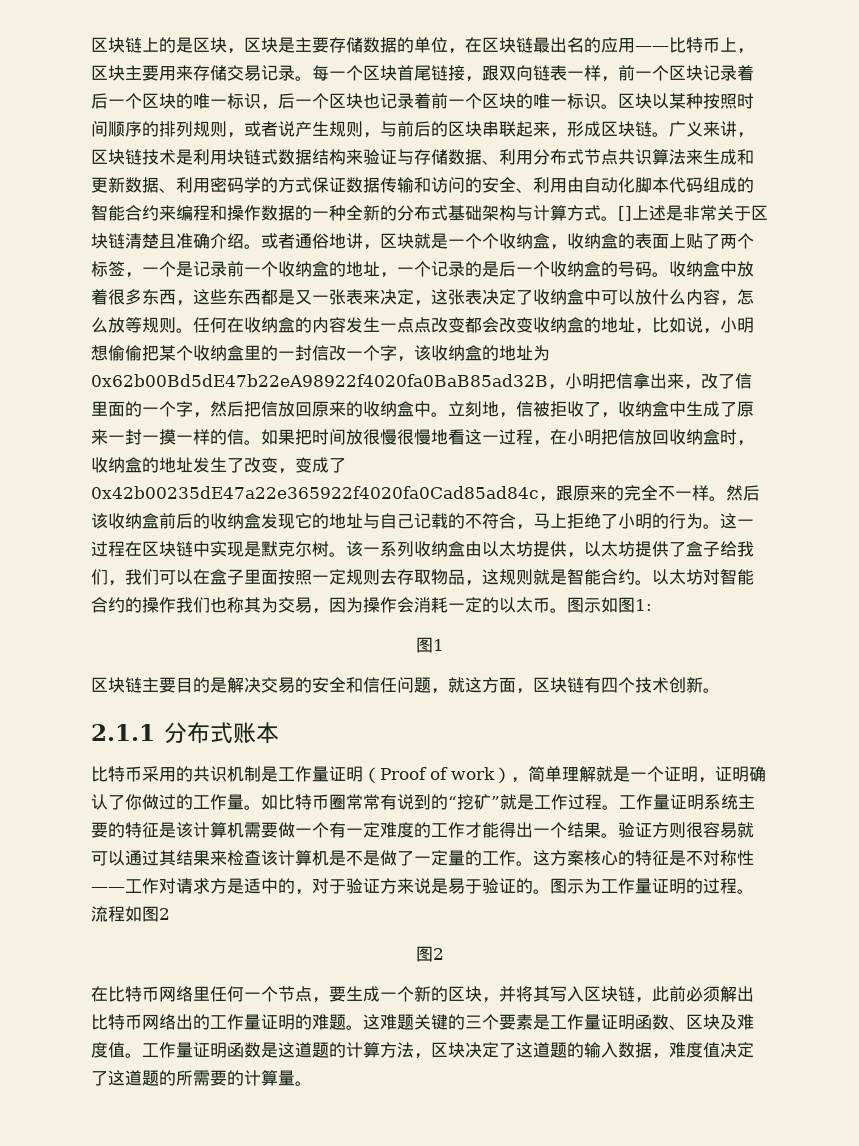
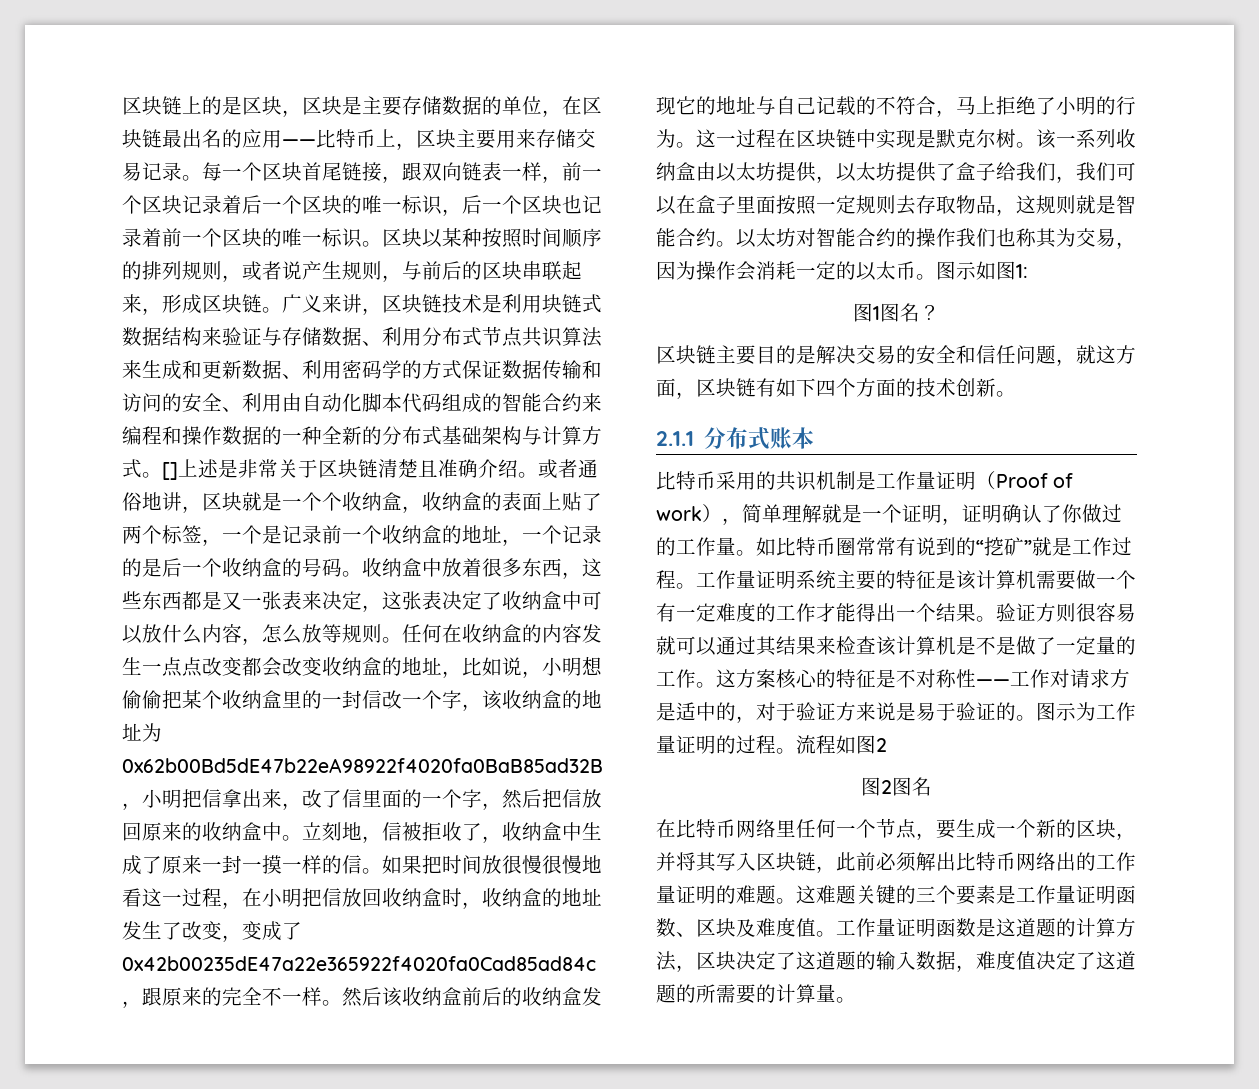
(444, 645) none -> [880,303,940,322] 图名？
[601,677,635,693] 四个 -> [776,378,916,397] 如下四个方面的
(444, 954) none -> [892,777,932,796] 图名

